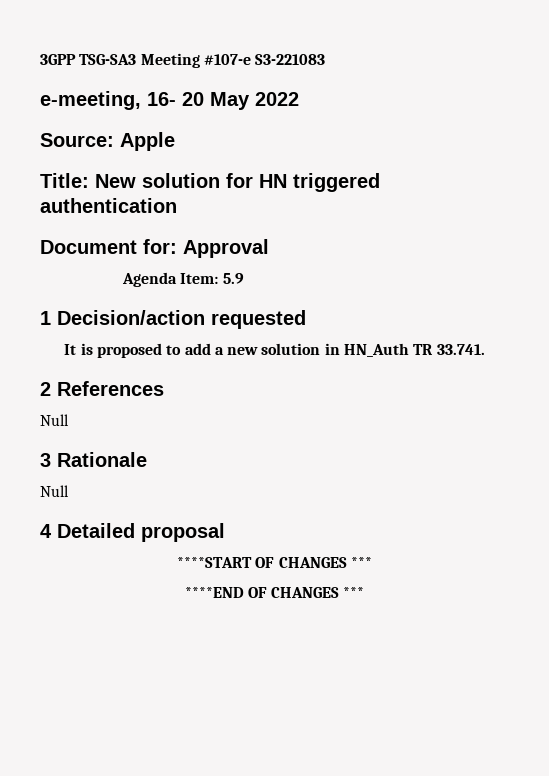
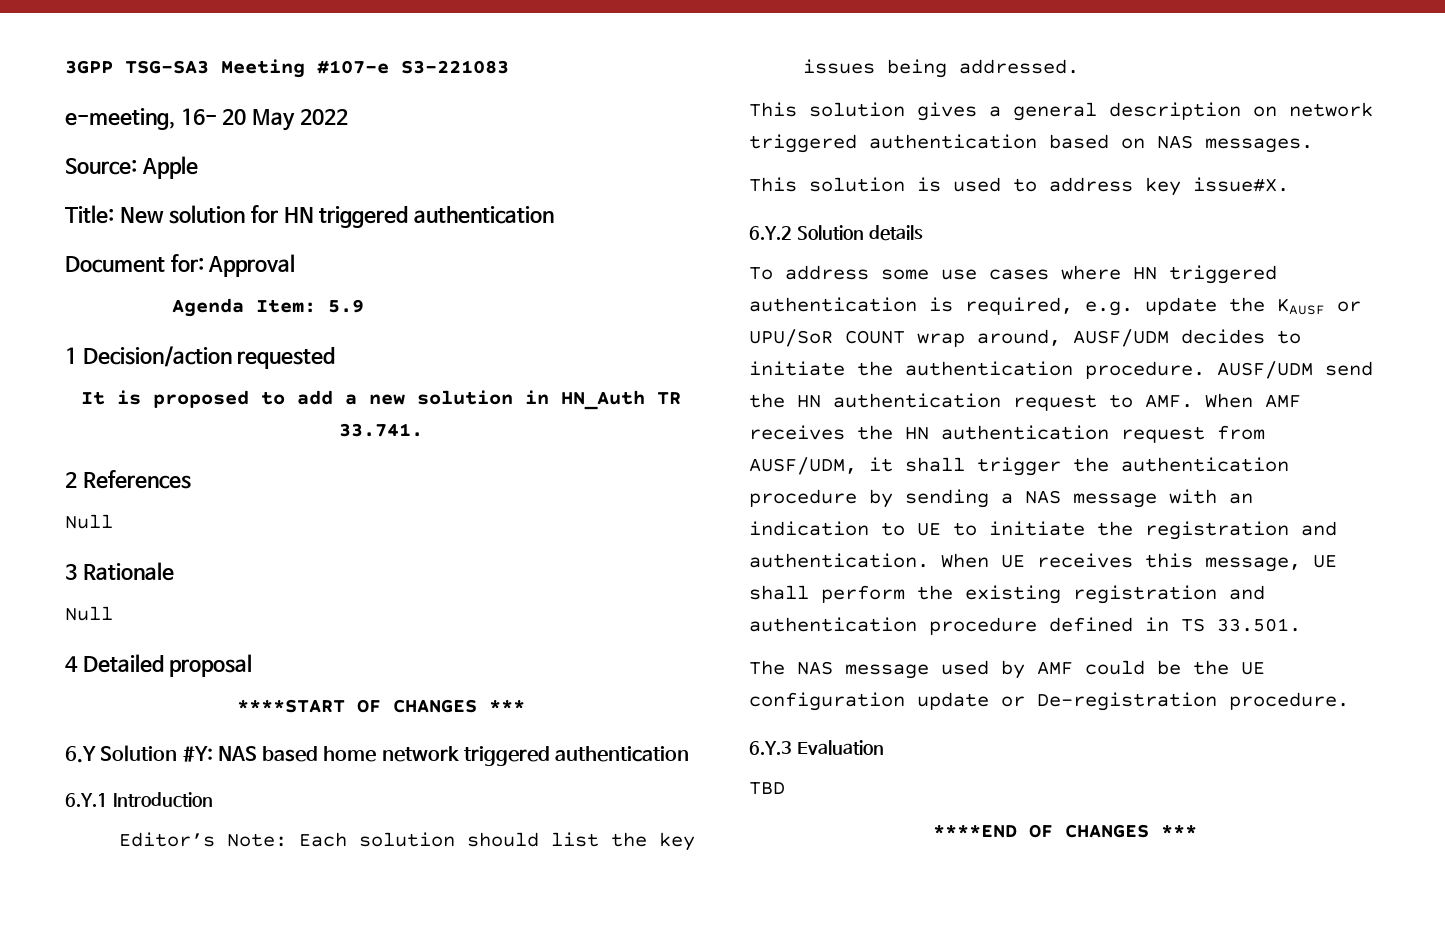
(372, 562) none -> [65,745,690,766] [65,792,213,808] [118,832,695,851] [802,59,1079,78] [749,102,1373,121] [749,134,1313,153] [749,177,1289,196] [749,225,923,241] [749,265,1277,284] [749,297,1361,316] [749,329,1301,347] [749,361,1373,379] [749,393,1301,411] [749,425,1265,443] [749,457,1289,476] [749,489,1253,508] [749,521,1337,540] [749,553,1337,572] [749,585,1265,604] [749,617,1301,635] [749,660,1265,679] [749,692,1349,711] [749,740,884,755] [749,782,785,795] // 6.Y Solution #Y: NAS based home network triggered authentication // 6.Y.1 Introduction // Editor’s Note: Each solution should list the key issues being addressed. // This solution gives a general description on network triggered authentication based on NAS messages. // This solution is used to address key issue#X. // 6.Y.2 Solution details // To address some use cases where HN triggered authentication is required, e.g. update the KAUSF or UPU/SoR COUNT wrap around, AUSF/UDM decides to initiate the authentication procedure. AUSF/UDM send the HN authentication request to AMF. When AMF receives the HN authentication request from AUSF/UDM, it shall trigger the authentication procedure by sending a NAS message with an indication to UE to initiate the registration and authentication. When UE receives this message, UE shall perform the existing registration and authentication procedure defined in TS 33.501. // The NAS message used by AMF could be the UE configuration update or De-registration procedure. // 6.Y.3 Evaluation // TBD

